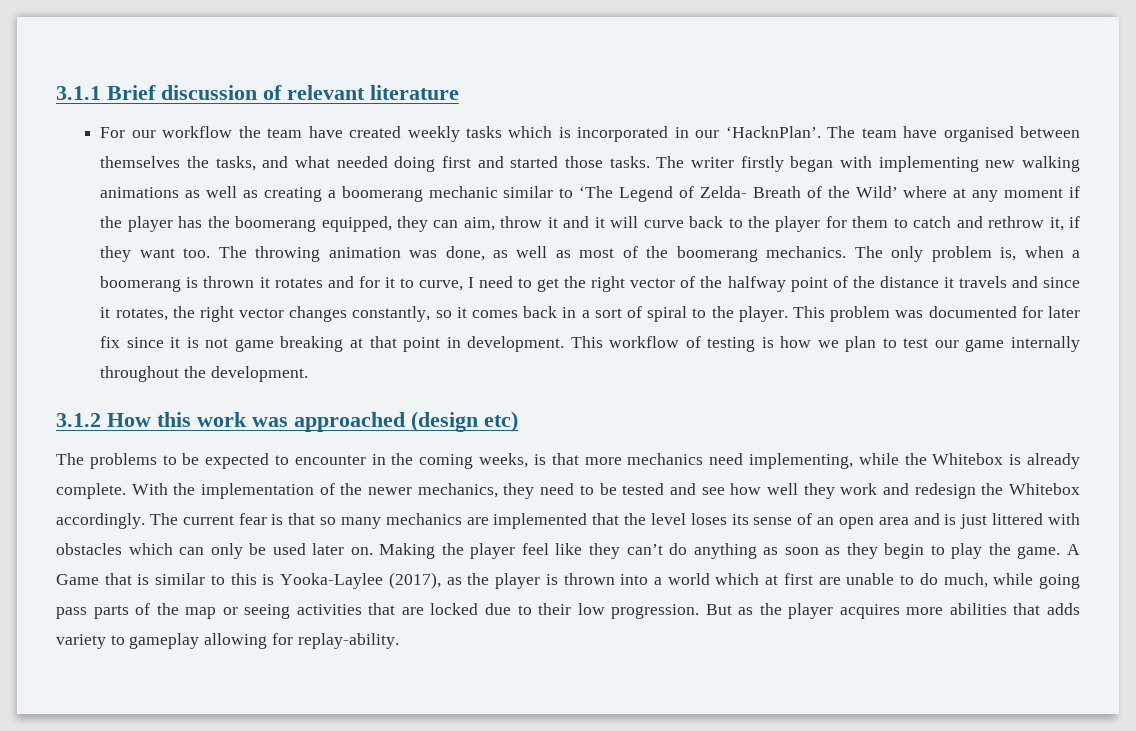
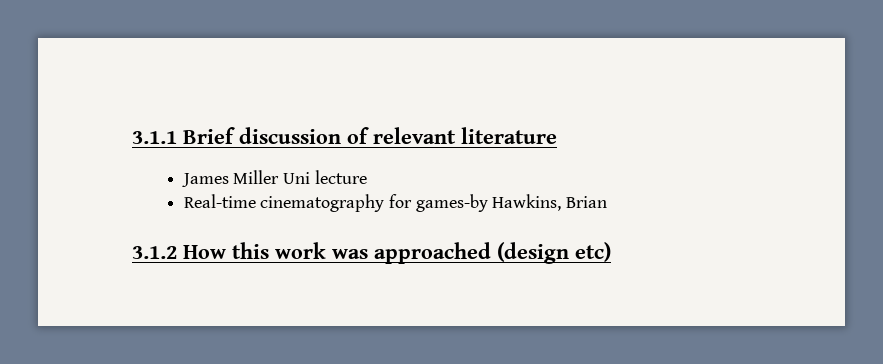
[100,126,1080,142] [100,156,1080,172] [100,186,1081,202] [100,216,1080,232] [100,246,1081,262] [100,276,1080,292] [100,306,1080,322] [100,336,1080,352] [100,366,308,382] For our workflow the team have created weekly tasks which is incorporated in our ‘HacknPlan’. The team have organised between themselves the tasks, and what needed doing first and started those tasks. The writer firstly began with implementing new walking animations as well as creating a boomerang mechanic similar to ‘The Legend of Zelda- Breath of the Wild’ where at any moment if the player has the boomerang equipped, they can aim, throw it and it will curve back to the player for them to catch and rethrow it, if they want too. The throwing animation was done, as well as most of the boomerang mechanics. The only problem is, when a boomerang is thrown it rotates and for it to curve, I need to get the right vector of the halfway point of the distance it travels and since it rotates, the right vector changes constantly, so it comes back in a sort of spiral to the player. This problem was documented for later fix since it is not game breaking at that point in development. This workflow of testing is how we plan to test our game internally throughout the development. -> [181,170,367,187] [183,194,608,212] James Miller Uni lecture // Real-time cinematography for games-by Hawkins, Brian
[56,453,1081,469] [56,483,1080,499] [56,513,1081,529] [56,543,1081,559] [56,572,1081,589] [56,603,1080,619] [56,633,399,649] // The problems to be expected to encounter in the coming weeks, is that more mechanics need implementing, while the Whitebox is already complete. With the implementation of the newer mechanics, they need to be tested and see how well they work and redesign the Whitebox accordingly. The current fear is that so many mechanics are implemented that the level loses its sense of an open area and is just littered with obstacles which can only be used later on. Making the player feel like they can’t do anything as soon as they begin to play the game. A Game that is similar to this is Yooka-Laylee (2017), as the player is thrown into a world which at first are unable to do much, while going pass parts of the map or seeing activities that are locked due to their low progression. But as the player acquires more abilities that adds variety to gameplay allowing for replay-ability. -> (611, 252) none

